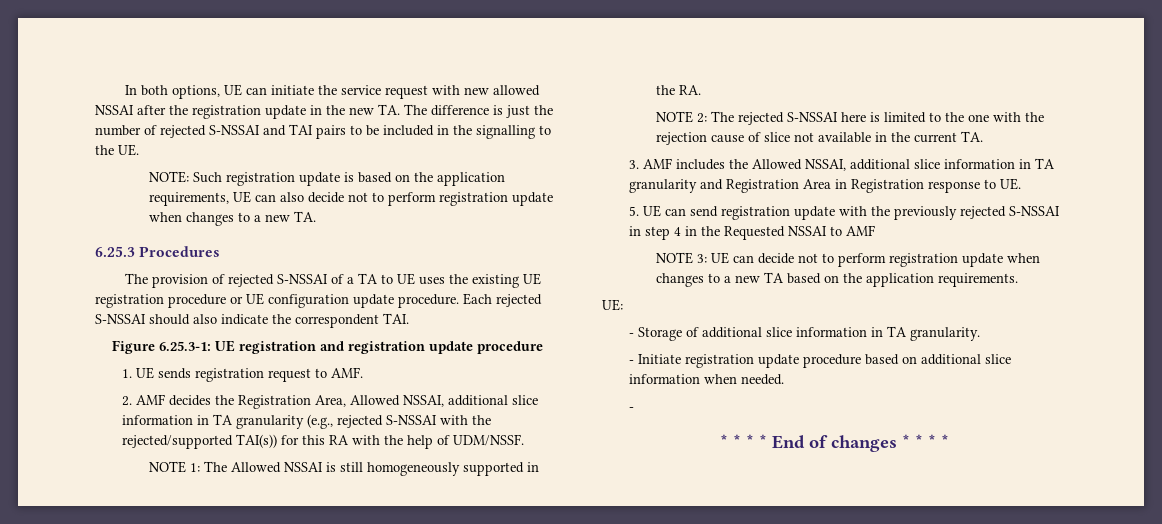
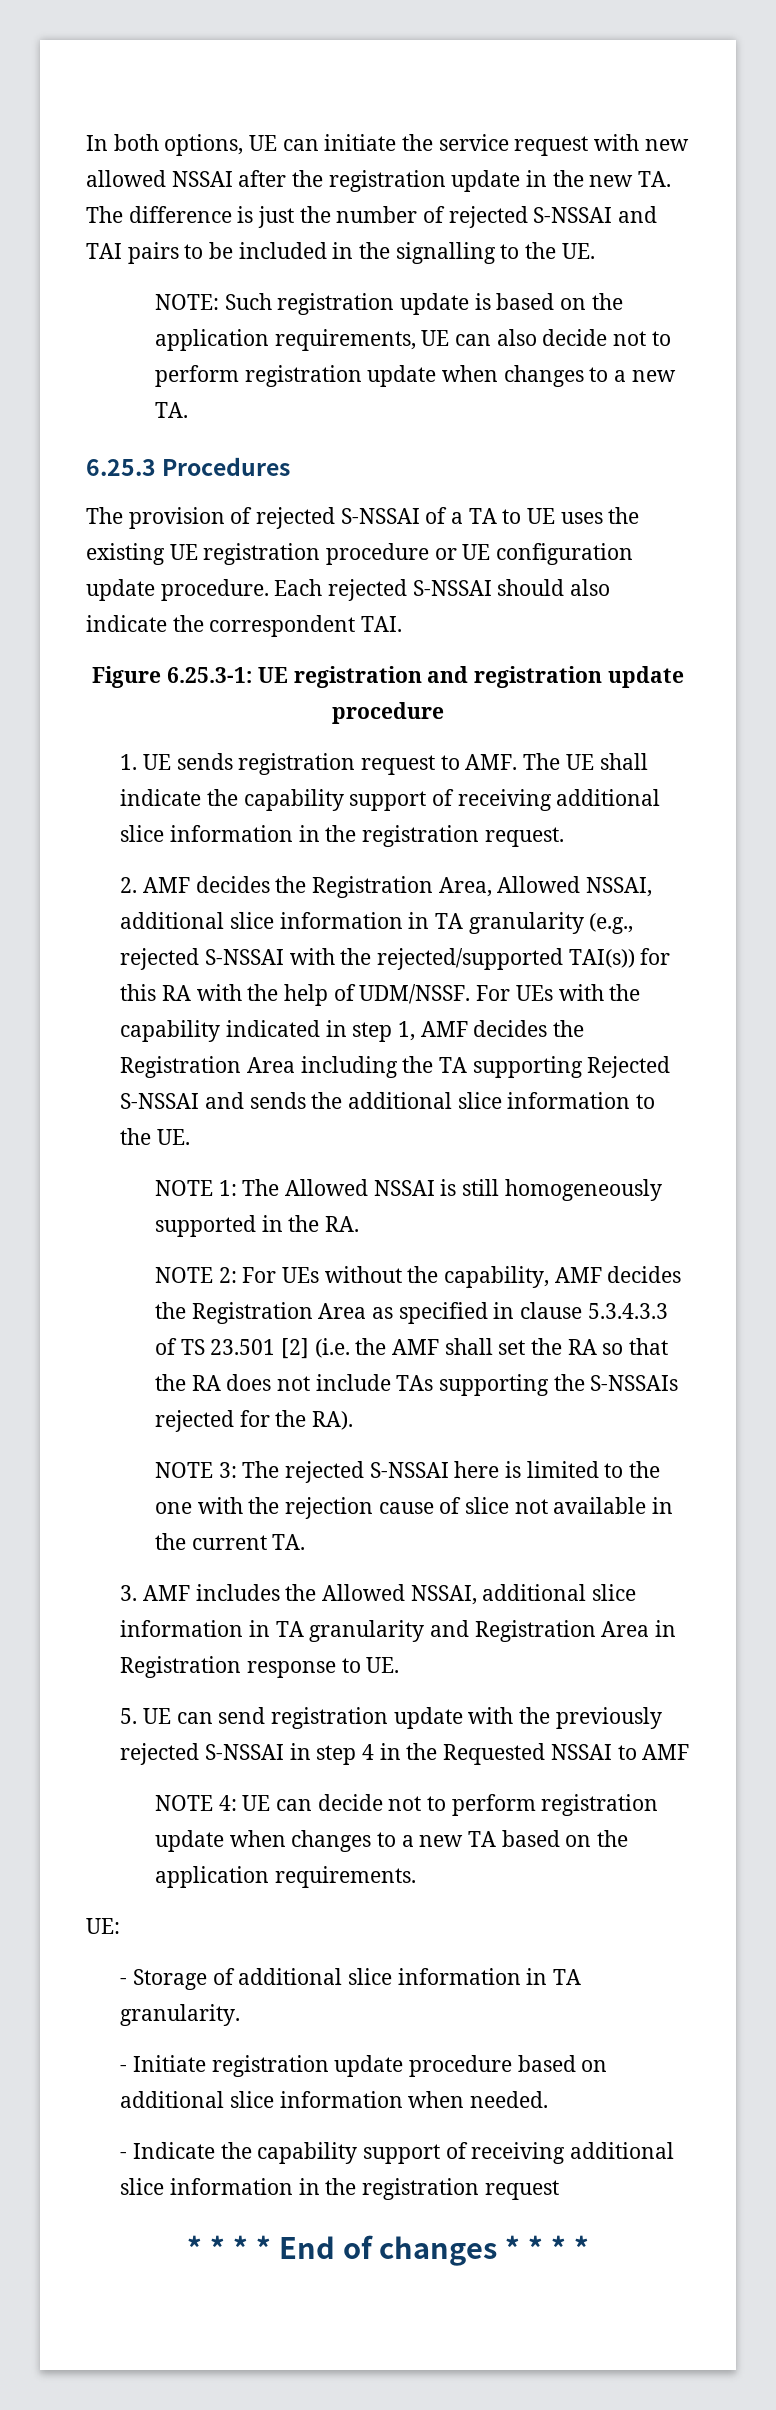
(364, 372) none -> [523,753,648,770] [120,789,661,811] [120,825,564,847] The UE shall indicate the capability support of receiving additional slice information in the registration request.
(525, 440) none -> [476,984,641,1001] [120,1020,585,1042] [120,1056,671,1078] [120,1092,656,1109] [120,1128,191,1145] For UEs with the capability indicated in step 1, AMF decides the Registration Area including the TA supporting Rejected S-NSSAI and sends the additional slice information to the UE.
(708, 118) none -> [242,1266,682,1288] [154,1302,668,1324] [154,1338,668,1359] [154,1374,679,1396] [154,1410,353,1432] [154,1462,237,1478] For UEs without the capability, AMF decides the Registration Area as specified in clause 5.3.4.3.3 of TS 23.501 [2] (i.e. the AMF shall set the RA so that the RA does not include TAs supporting the S-NSSAIs rejected for the RA). // NOTE 3:
[697,254,708,263] 3: -> [218,1795,237,1811] 4:
(635, 409) none -> [133,2142,675,2164] [120,2178,559,2200] Indicate the capability support of receiving additional slice information in the registration request

